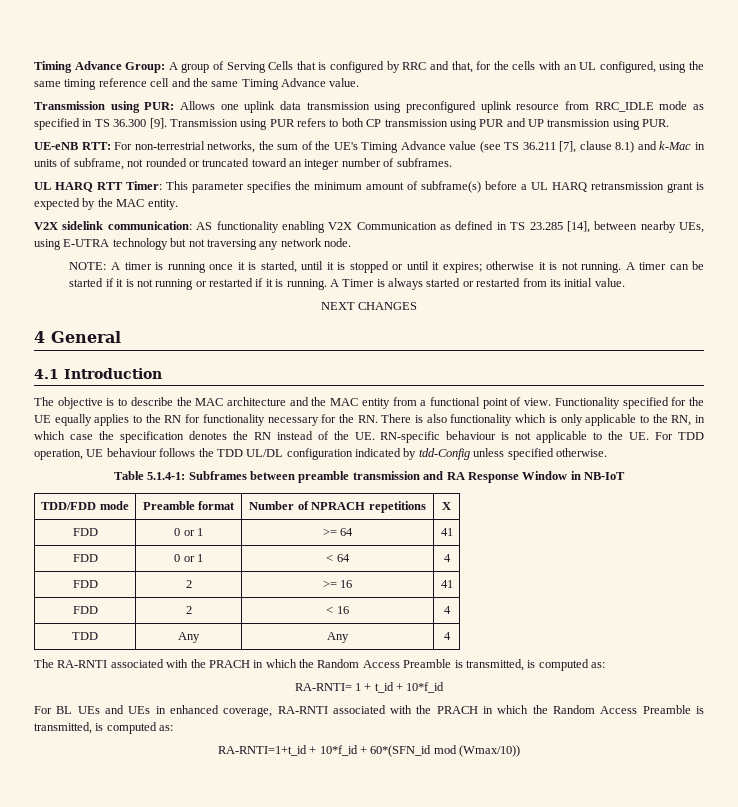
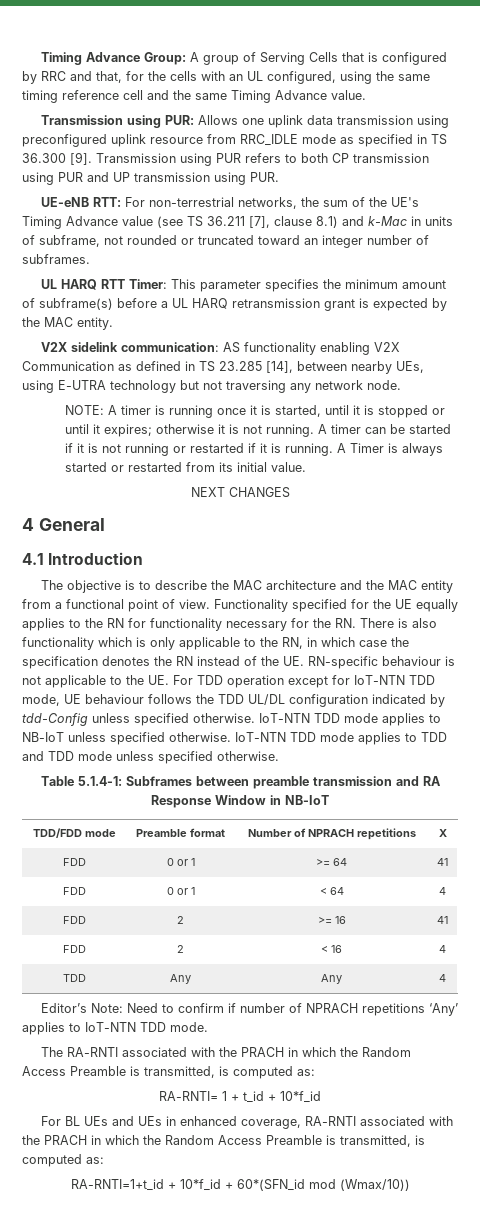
[34,449,83,460] operation, -> [227,675,435,688] [22,694,60,706] operation except for IoT-NTN TDD mode,
(607, 452) none -> [259,713,441,726] [22,732,447,745] [22,751,279,764] IoT-NTN TDD mode applies to NB-IoT unless specified otherwise. IoT-NTN TDD mode applies to TDD and TDD mode unless specified otherwise.
(451, 636) none -> [40,1003,458,1016] [22,1022,208,1035] // Editor’s Note: Need to confirm if number of NPRACH repetitions ‘Any’ applies to IoT-NTN TDD mode.

